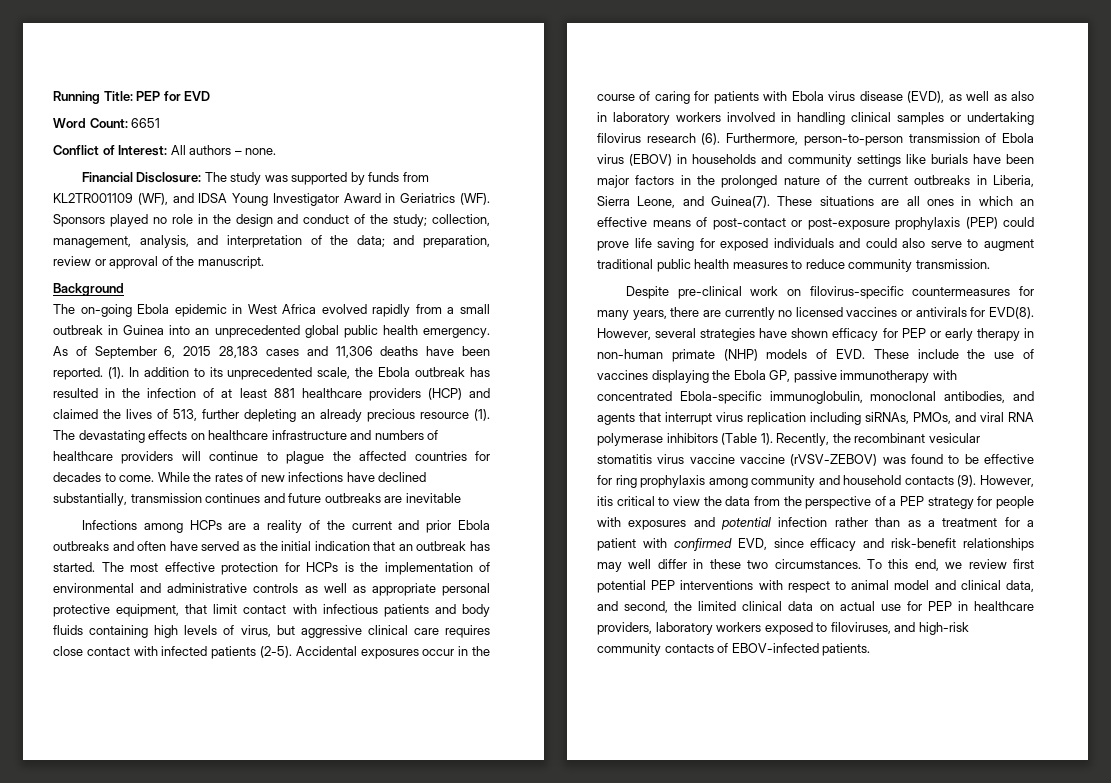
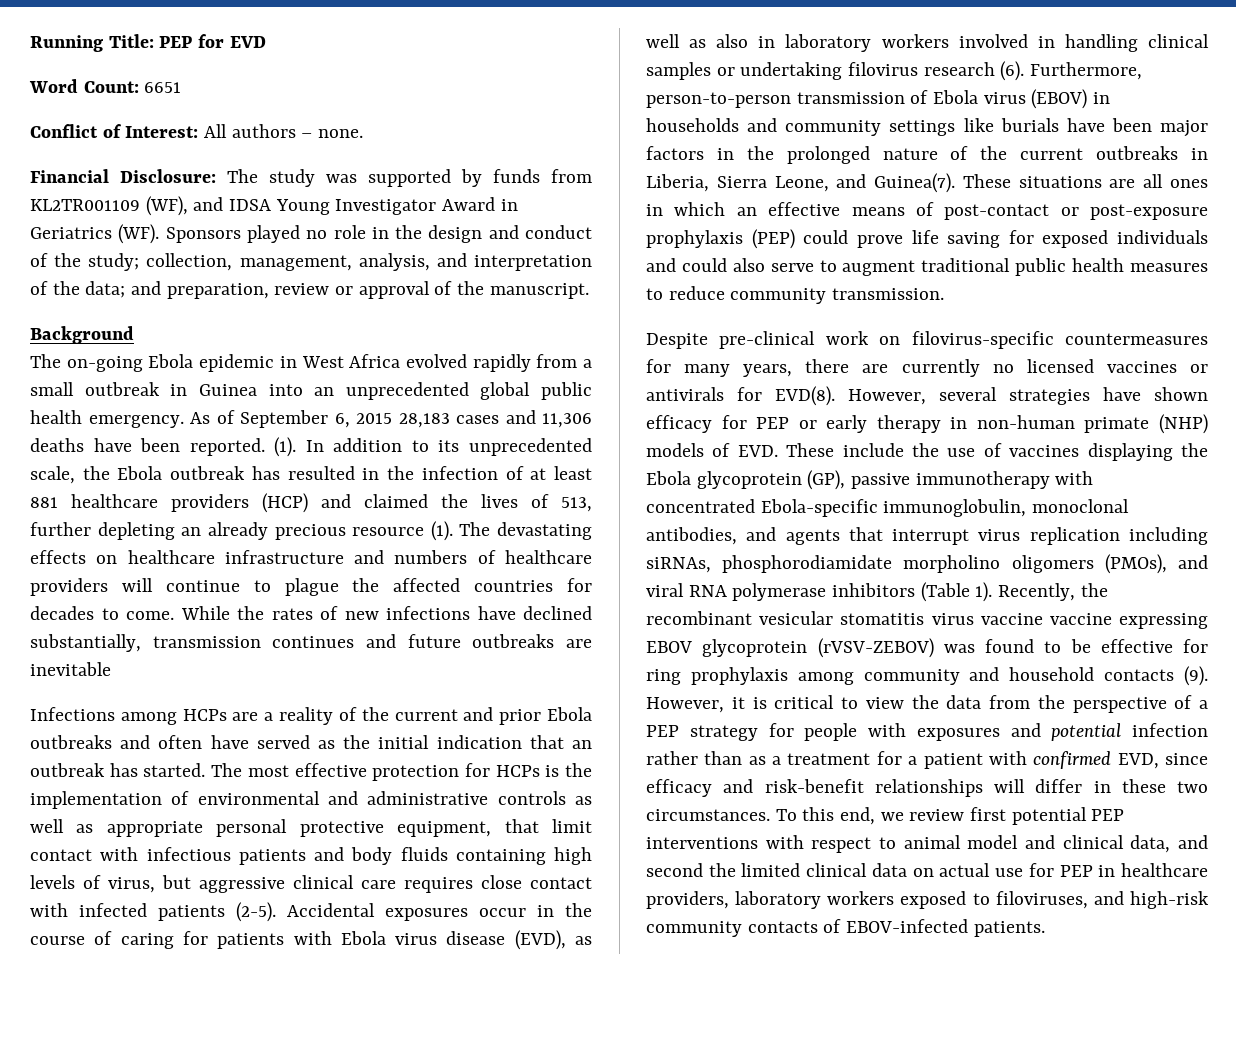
[769,370,791,382] GP, -> [696,470,846,490] glycoprotein (GP),
[913,412,951,424] PMOs, -> [722,554,1167,574] phosphorodiamidate morpholino oligomers (PMOs),
(785, 459) none -> [1119,613,1208,629] [646,639,808,657] expressing EBOV glycoprotein
[597,496,613,506] itis -> [731,697,767,709] it is
[597,559,652,572] may well -> [994,779,1025,793] will
[624,601,669,613] second, -> [646,863,703,877] second

